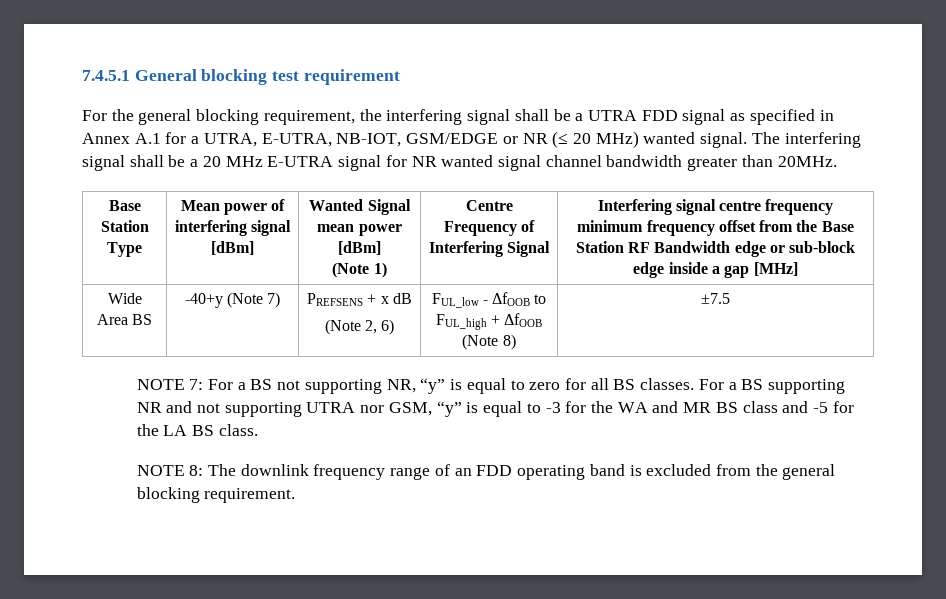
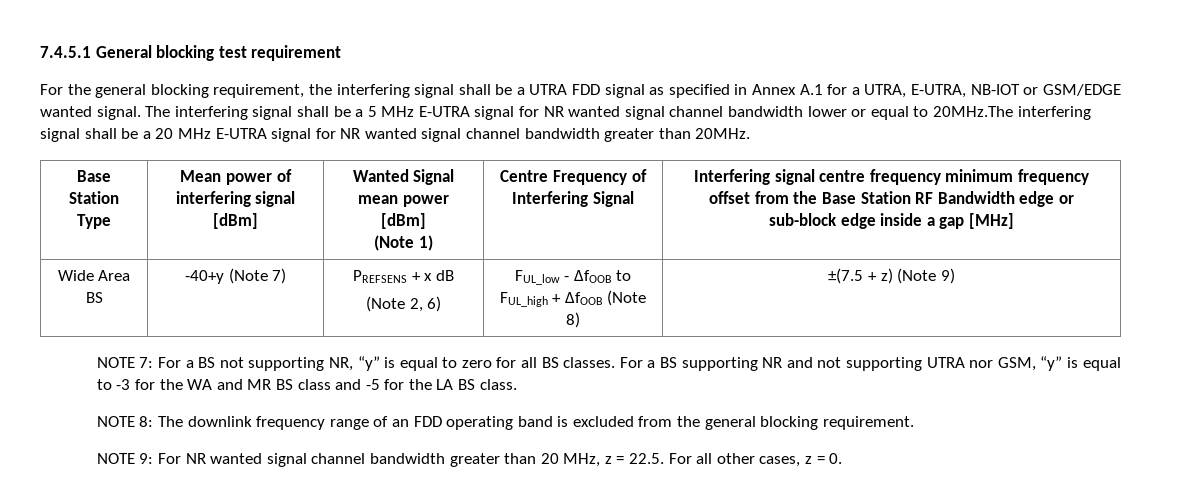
[336,131,639,148] NB-IOT, GSM/EDGE or NR (≤ 20 MHz) -> [970,84,1121,96] NB-IOT or GSM/EDGE
(199, 163) none -> [367,106,1091,120] [40,128,151,142] 5 MHz E-UTRA signal for NR wanted signal channel bandwidth lower or equal to 20MHz.The interfering signal shall be a
[701,293,730,304] ±7.5 -> [828,268,955,284] ±(7.5 + z) (Note 9)
(296, 495) none -> [96,453,843,467] // NOTE 9: For NR wanted signal channel bandwidth greater than 20 MHz, z = 22.5. For all other cases, z = 0.

